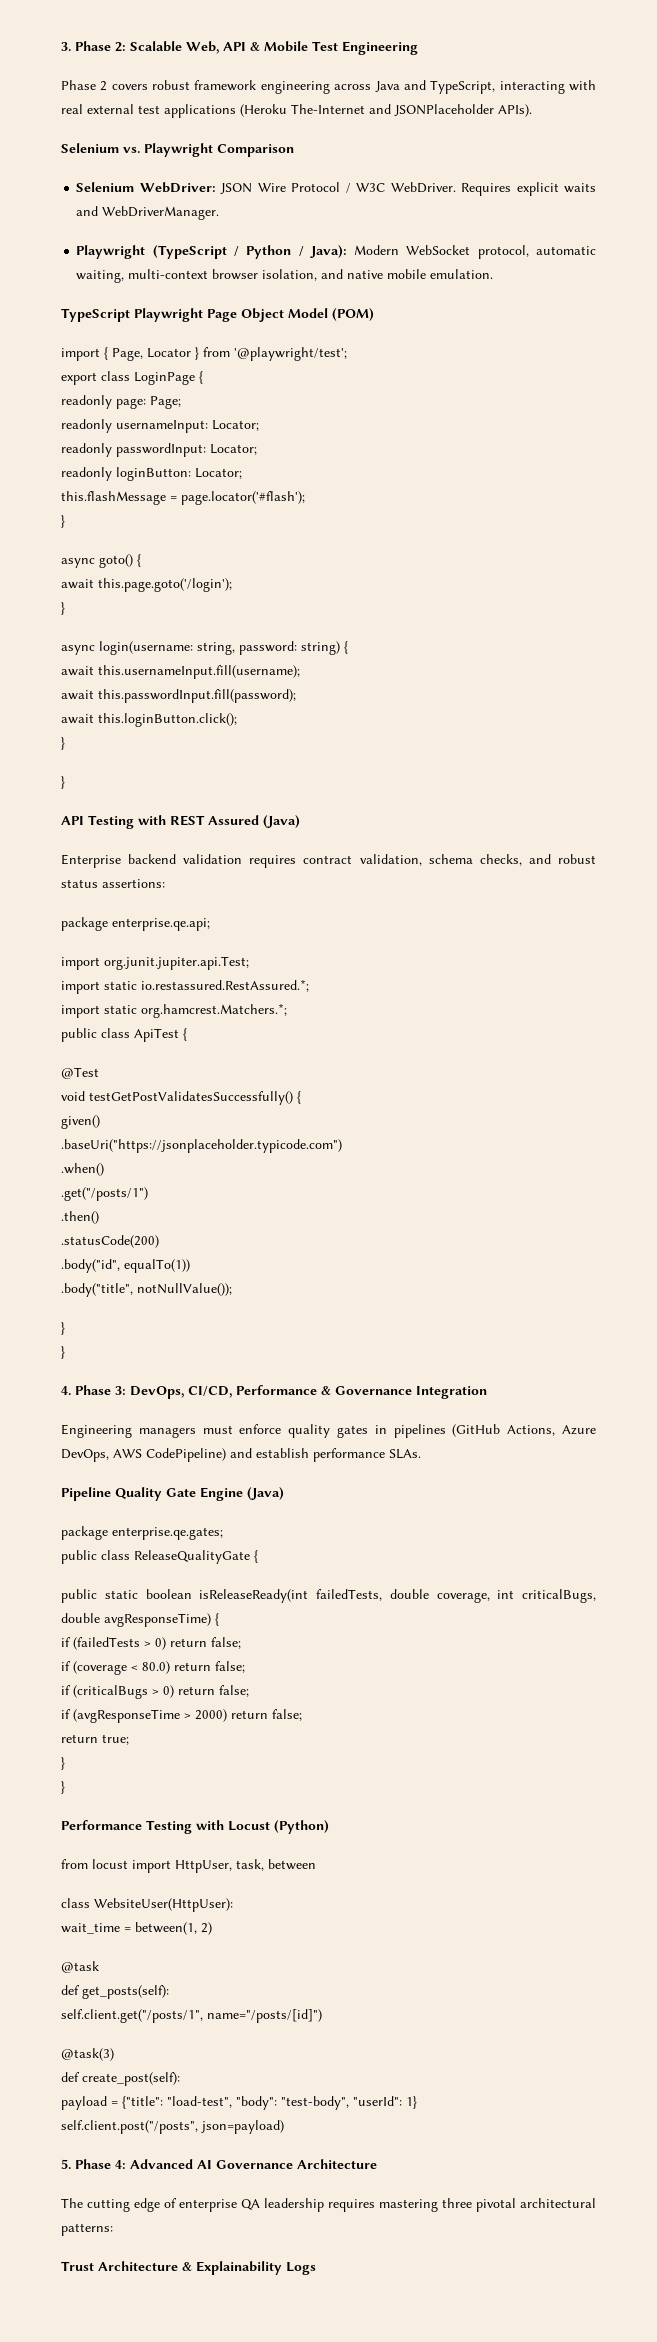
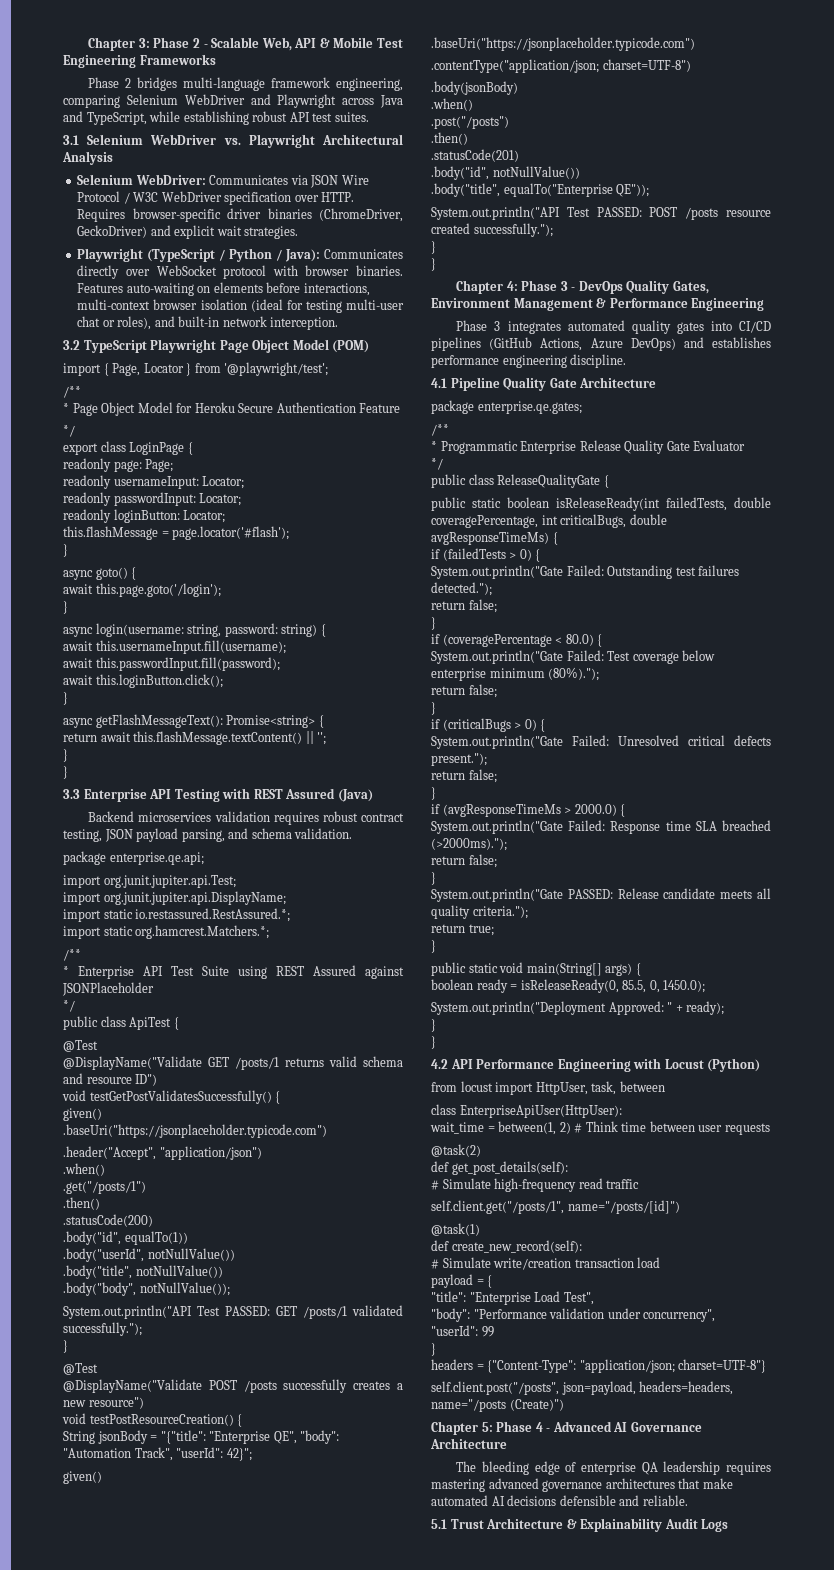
[61,41,126,52] 3. Phase 2: -> [88,37,208,51] Chapter 3: Phase 2 -
[61,80,596,94] [61,104,532,118] [61,143,294,157] // Phase 2 covers robust framework engineering across Java and TypeScript, interacting with real external test applications (Heroku The-Internet and JSONPlaceholder APIs). // Selenium vs. Playwright Comparison -> [139,54,216,65] [88,77,403,91] [63,94,403,108] [63,111,369,125] [63,134,403,148] [62,151,113,165] Frameworks // Phase 2 bridges multi-language framework engineering, comparing Selenium WebDriver and Playwright across Java and TypeScript, while establishing robust API test suites. // 3.1 Selenium WebDriver vs. Playwright Architectural Analysis
(216, 187) none -> [209,175,308,185] Communicates via
[390,182,596,196] [76,206,220,220] WebDriver. Requires explicit waits and WebDriverManager. -> [161,191,355,205] [77,208,403,222] [77,225,299,239] WebDriver specification over HTTP. Requires browser-specific driver binaries (ChromeDriver, GeckoDriver) and explicit wait strategies.
[354,245,596,259] [76,269,494,283] Modern WebSocket protocol, automatic waiting, multi-context browser isolation, and native mobile emulation. // -> [324,249,403,259] [77,265,403,279] [77,282,370,296] [77,299,404,313] [77,316,339,330] [63,340,80,350] Communicates directly over WebSocket protocol with browser binaries. Features auto-waiting on elements before interactions, multi-context browser isolation (ideal for testing multi-user chat or roles), and built-in network interception. // 3.2
(347, 354) none -> [63,386,81,398] [63,402,401,416] [63,425,75,437] // /** // * Page Object Model for Heroku Secure Authentication Feature // */
[61,776,65,789] } // -> [63,714,324,728] [63,731,327,745] [63,749,68,762] [63,766,68,779] [63,789,147,802] async getFlashMessageText(): Promise<string> { // return await this.flashMessage.textContent() || ''; // } // } // 3.3 Enterprise
[61,854,596,868] [61,879,165,888] Enterprise backend validation requires contract validation, schema checks, and robust status assertions: -> [88,811,404,825] [63,828,353,842] Backend microservices validation requires robust contract testing, JSON payload parsing, and schema validation.
(249, 963) none -> [63,891,286,905] // import org.junit.jupiter.api.DisplayName;
(287, 1010) none -> [63,949,81,961] [63,965,404,979] [62,982,154,996] [63,1000,75,1012] // /** // * Enterprise API Test Suite using REST Assured against JSONPlaceholder // */
(99, 1073) none -> [63,1056,403,1070] [63,1073,158,1086] // @DisplayName("Validate GET /posts/1 returns valid schema and resource ID")
(342, 1146) none -> [63,1146,262,1160] // .header("Accept", "application/json")
[61,1283,133,1297] // .body("title", -> [63,1248,235,1262] [63,1265,223,1279] [63,1282,136,1296] // .body("userId", notNullValue()) // .body("title", notNullValue()) // .body("body",
[61,1322,65,1335] [61,1346,65,1359] [61,1385,487,1399] [61,1424,597,1438] [61,1448,421,1462] } // } // 4. Phase 3: DevOps, CI/CD, Performance & Governance Integration // Engineering managers must enforce quality gates in pipelines (GitHub Actions, Azure DevOps, AWS CodePipeline) and establish performance SLAs. // -> [63,1305,403,1319] [63,1322,142,1336] [63,1340,68,1353] [63,1363,98,1375] [63,1379,404,1393] [63,1397,144,1409] [62,1413,243,1427] [63,1430,340,1444] [63,1447,252,1461] [63,1471,102,1484] [431,37,695,51] [431,59,691,73] [431,81,518,95] [431,98,473,111] [431,116,509,129] [431,132,468,145] [431,149,519,162] [431,166,580,180] [431,183,650,197] [431,206,771,220] [431,223,553,237] [431,241,436,254] [431,258,436,271] [456,280,709,294] [431,298,765,311] [456,320,771,334] [431,337,771,351] [431,354,627,368] [431,378,447,388] System.out.println("API Test PASSED: GET /posts/1 validated successfully."); // } // @Test // @DisplayName("Validate POST /posts successfully creates a new resource") // void testPostResourceCreation() { // String jsonBody = "{"title": "Enterprise QE", "body": "Automation Track", "userId": 42}"; // given() // .baseUri("https://jsonplaceholder.typicode.com") // .contentType("application/json; charset=UTF-8") // .body(jsonBody) // .when() // .post("/posts") // .then() // .statusCode(201) // .body("id", notNullValue()) // .body("title", equalTo("Enterprise QE")); // System.out.println("API Test PASSED: POST /posts resource created successfully."); // } // } // Chapter 4: Phase 3 - DevOps Quality Gates, Environment Management & Performance Engineering // Phase 3 integrates automated quality gates into CI/CD pipelines (GitHub Actions, Azure DevOps) and establishes performance engineering discipline. // 4.1
[200,1487,284,1501] Engine (Java) -> [579,377,657,388] Architecture
(223, 1533) none -> [431,424,449,436] [431,440,746,454] [431,458,443,470] // /** // * Programmatic Enterprise Release Quality Gate Evaluator // */
[436,1592,490,1603] coverage, -> [431,515,538,528] coveragePercentage,
[104,1613,211,1627] avgResponseTime) -> [431,532,549,545] avgResponseTimeMs)
[170,1637,241,1649] [61,1661,127,1675] return false; // if (coverage -> [535,549,541,562] [431,565,740,579] [431,582,492,596] [431,599,497,613] [431,617,436,630] [431,634,552,647] { // System.out.println("Gate Failed: Outstanding test failures detected."); // return false; // } // if (coveragePercentage
[174,1661,245,1673] return false; -> [597,634,603,647] [431,650,716,664] [431,667,600,681] [431,684,497,698] [431,702,436,715] { // System.out.println("Gate Failed: Test coverage below enterprise minimum (80%)."); // return false; // }
[178,1685,249,1697] [61,1709,302,1723] [61,1734,129,1745] [61,1757,65,1770] [61,1781,65,1794] [61,1820,192,1834] return false; // if (avgResponseTime > 2000) return false; // return true; // } // } // Performance Testing -> [540,719,546,732] [431,735,771,749] [431,753,487,766] [431,769,497,783] [431,787,436,800] [431,804,626,817] [431,820,771,834] [431,838,507,851] [431,854,497,868] [431,872,436,885] [431,888,771,902] [431,905,528,919] [431,924,494,936] [431,940,436,953] [431,962,641,976] [431,979,706,993] [431,1001,725,1015] [431,1019,436,1032] [431,1036,436,1049] [431,1059,631,1072] { // System.out.println("Gate Failed: Unresolved critical defects present."); // return false; // } // if (avgResponseTimeMs > 2000.0) { // System.out.println("Gate Failed: Response time SLA breached (>2000ms)."); // return false; // } // System.out.println("Gate PASSED: Release candidate meets all quality criteria."); // return true; // } // public static void main(String[] args) { // boolean ready = isReleaseReady(0, 85.5, 0, 1450.0); // System.out.println("Deployment Approved: " + ready); // } // } // 4.2 API Performance Engineering
[94,1898,233,1912] WebsiteUser(HttpUser): -> [459,1105,622,1118] EnterpriseApiUser(HttpUser):
[61,1961,99,1973] [61,1985,169,1999] // @task // def get_posts(self): -> [574,1121,770,1135] [431,1144,481,1157] [431,1161,568,1175] [431,1178,640,1192] # Think time between user requests // @task(2) // def get_post_details(self): // # Simulate high-frequency read traffic
[61,2048,114,2061] [61,2072,180,2086] [61,2096,417,2110] [61,2120,284,2134] [61,2159,126,2169] @task(3) // def create_post(self): // payload = {"title": "load-test", "body": "test-body", "userId": 1} // self.client.post("/posts", json=payload) // 5. Phase 4: -> [431,1223,480,1236] [431,1240,582,1253] [431,1257,661,1270] [431,1274,493,1288] [431,1291,594,1305] [431,1308,716,1322] [431,1325,494,1337] [431,1343,436,1356] [431,1359,767,1373] [431,1381,734,1395] [431,1399,564,1412] [431,1421,551,1435] @task(1) // def create_new_record(self): // # Simulate write/creation transaction load // payload = { // "title": "Enterprise Load Test", // "body": "Performance validation under concurrency", // "userId": 99 // } // headers = {"Content-Type": "application/json; charset=UTF-8"} // self.client.post("/posts", json=payload, headers=headers, name="/posts (Create)") // Chapter 5: Phase 4 -
[87,2199,130,2212] cutting -> [481,1461,529,1475] bleeding
[442,2198,596,2212] [61,2223,113,2236] three pivotal architectural patterns: // -> [488,1478,733,1492] [431,1495,688,1506] [431,1519,447,1529] advanced governance architectures that make automated AI decisions defensible and reliable. // 5.1
(282, 2268) none -> [664,1518,698,1529] Audit

